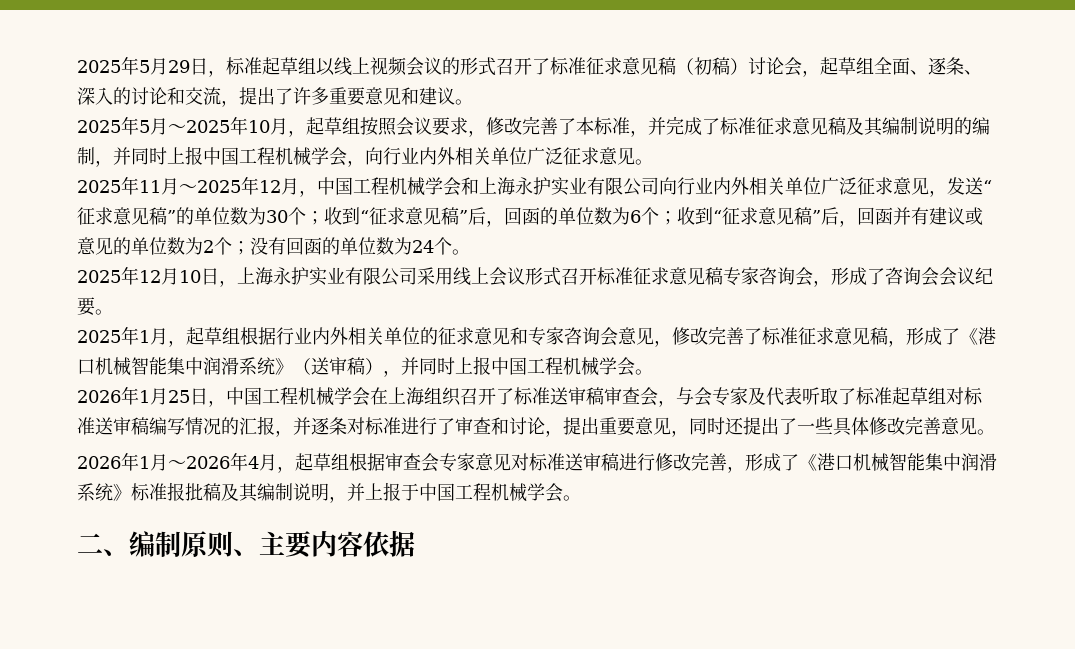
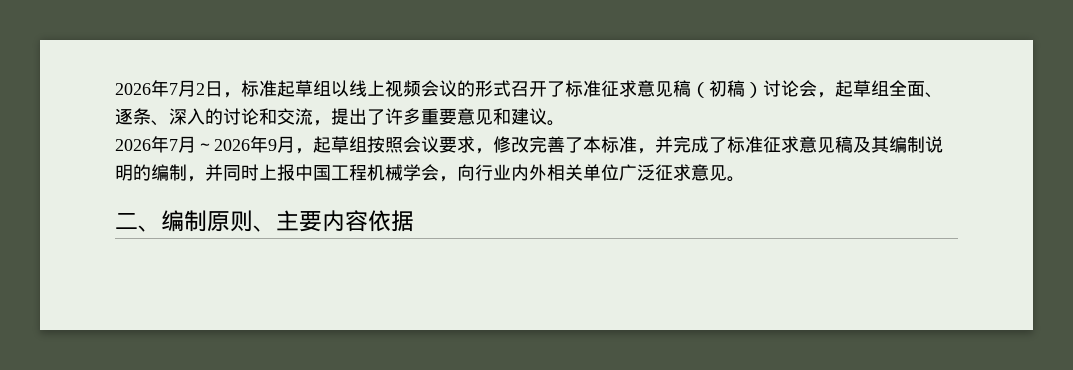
[77,56,190,75] 2025年5月29 -> [115,80,205,97] 2026年7月2
[77,116,270,135] 2025年5月～2025年10 -> [115,136,277,153] 2026年7月～2026年9
[77,176,992,197] [77,207,983,227] [77,237,470,255] [77,266,993,287] [77,297,113,316] [77,326,996,347] [77,356,653,377] [77,386,983,407] [77,416,995,437] [77,452,997,473] [77,482,581,503] // 2025年11月～2025年12月，中国工程机械学会和上海永护实业有限公司向行业内外相关单位广泛征求意见，发送“征求意见稿”的单位数为30个；收到“征求意见稿”后，回函的单位数为6个；收到“征求意见稿”后，回函并有建议或意见的单位数为2个；没有回函的单位数为24个。 // 2025年12月10日，上海永护实业有限公司采用线上会议形式召开标准征求意见稿专家咨询会，形成了咨询会会议纪要。 // 2025年1月，起草组根据行业内外相关单位的征求意见和专家咨询会意见，修改完善了标准征求意见稿，形成了《港口机械智能集中润滑系统》（送审稿），并同时上报中国工程机械学会。 // 2026年1月25日，中国工程机械学会在上海组织召开了标准送审稿审查会，与会专家及代表听取了标准起草组对标准送审稿编写情况的汇报，并逐条对标准进行了审查和讨论，提出重要意见，同时还提出了一些具体修改完善意见。 // 2026年1月～2026年4月，起草组根据审查会专家意见对标准送审稿进行修改完善，形成了《港口机械智能集中润滑系统》标准报批稿及其编制说明，并上报于中国工程机械学会。 -> (745, 179) none

